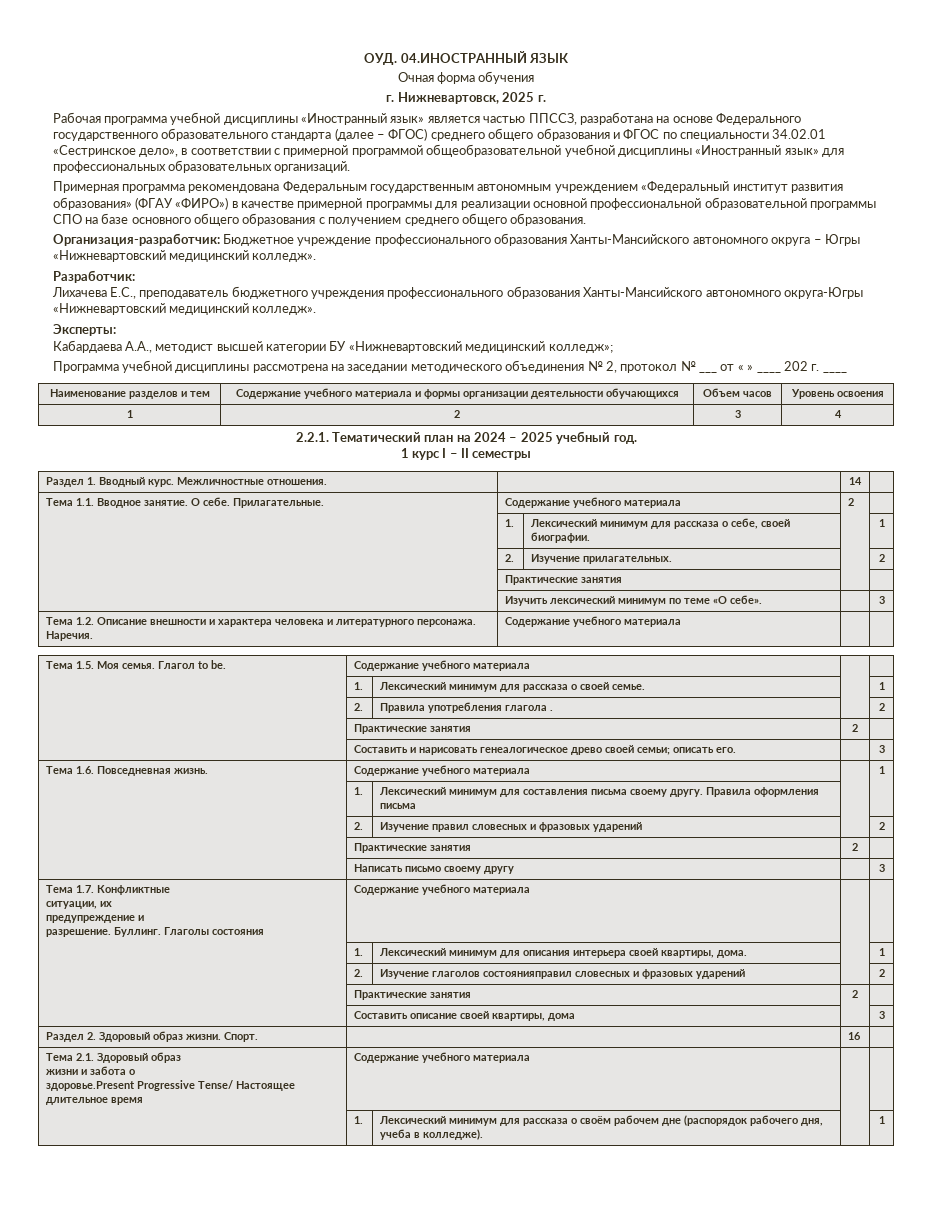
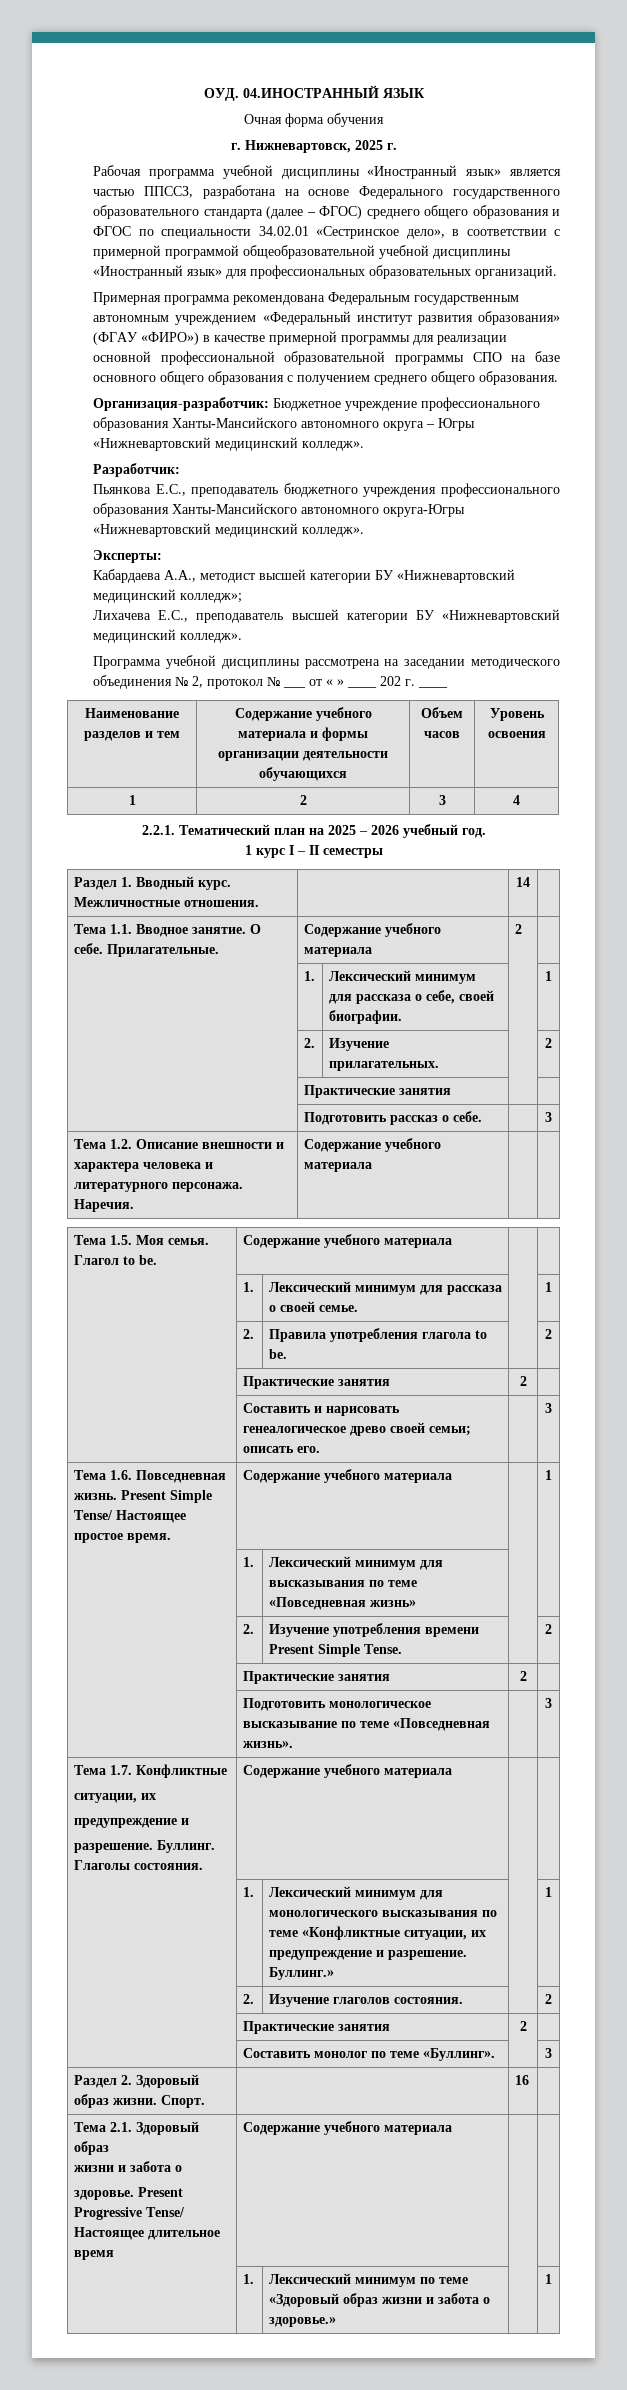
[51,287,107,297] Лихачева -> [93,484,152,494] Пьянкова
(613, 348) none -> [93,609,560,623] [93,629,243,643] // Лихачева Е.С., преподаватель высшей категории БУ «Нижневартовский медицинский колледж».
[474,432,553,442] 2024 – 2025 -> [327,825,399,835] 2025 – 2026
[505,595,763,606] Изучить лексический минимум по теме «О себе». -> [303,1111,482,1125] Подготовить рассказ о себе.
[550,710,554,711] . -> [474,1330,487,1339] [268,1349,287,1359] to be.
(209, 771) none -> [120,1490,212,1503] [73,1510,186,1523] [73,1533,171,1543] Present Simple Tense/ Настоящее простое время.
[523,787,820,797] [380,803,417,809] [354,822,364,830] [380,822,643,832] [878,822,885,830] [354,843,472,853] [852,843,858,851] [354,864,515,874] составления письма своему другу. Правила оформления письма | | // | 2. | Изучение правил словесных и фразовых ударений | | 2 // | Практические занятия | 2 | // | Написать письмо своему другу -> [268,1580,417,1587] [268,1597,416,1610] [242,1624,254,1634] [268,1623,479,1637] [268,1644,402,1657] [545,1624,552,1634] [242,1671,390,1684] [519,1671,527,1681] [242,1698,431,1711] [242,1718,490,1731] [242,1741,293,1748] высказывания по теме «Повседневная жизнь» | | // | 2. | Изучение употребления времени Present Simple Tense. | | 2 // | Практические занятия | 2 | // | Подготовить монологическое высказывание по теме «Повседневная жизнь».
[212,929,265,935] [354,884,531,895] [354,948,364,956] [379,948,748,958] состояния | Содержание учебного материала | | // | 1. | Лексический минимум для описания интерьера своей квартиры, дома. -> [133,1863,203,1870] [242,1764,452,1778] [242,1887,254,1897] [268,1886,443,1900] [268,1910,497,1917] [268,1926,486,1940] [268,1950,467,1960] [268,1967,334,1980] состояния. | Содержание учебного материала | | // | 1. | Лексический минимум для монологического высказывания по теме «Конфликтные ситуации, их предупреждение и разрешение. Буллинг.»
[483,969,746,979] [878,969,885,977] [354,990,472,1000] [852,990,858,998] [354,1011,576,1021] состоянияправил словесных и фразовых ударений | | 2 // | Практические занятия | 2 | // | Составить описание своей квартиры, дома -> [393,1997,463,2004] [545,1994,552,2004] [242,2021,390,2034] [519,2021,527,2031] [242,2048,495,2061] состояния. | | 2 // | Практические занятия | 2 | // | Составить монолог по теме «Буллинг».
[46,1081,136,1091] здоровье.Present -> [73,2187,183,2200] здоровье. Present
[500,1115,824,1126] [380,1129,484,1140] для рассказа о своём рабочем дне (распорядок рабочего дня, учеба в колледже). -> [419,2277,468,2284] [268,2293,490,2307] [268,2317,336,2327] по теме «Здоровый образ жизни и забота о здоровье.»

